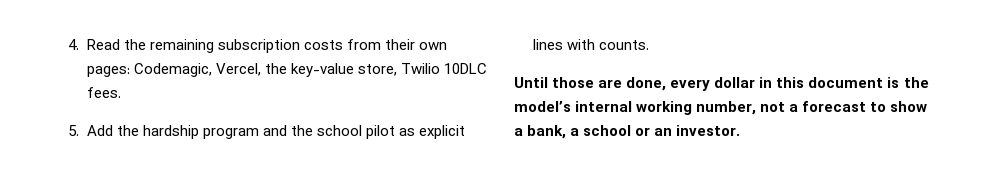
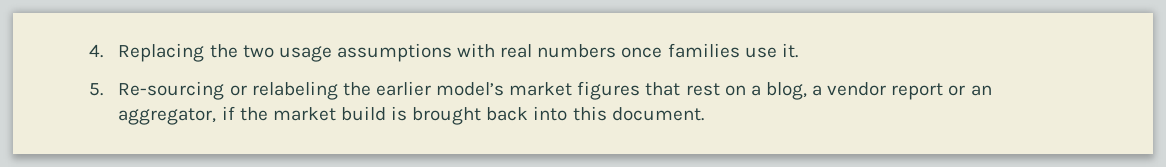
[86,39,447,53] [86,63,487,77] [86,87,121,98] [68,125,465,139] [532,39,649,50] [514,77,929,91] [514,101,928,115] [514,125,741,139] Read the remaining subscription costs from their own pages: Codemagic, Vercel, the key-value store, Twilio 10DLC fees. // 5. Add the hardship program and the school pilot as explicit lines with counts. // Until those are done, every dollar in this document is the model’s internal working number, not a forecast to show a bank, a school or an investor. -> [118,43,798,62] [89,81,992,100] [118,106,704,125] Replacing the two usage assumptions with real numbers once families use it. // 5. Re-sourcing or relabeling the earlier model’s market figures that rest on a blog, a vendor report or an aggregator, if the market build is brought back into this document.

